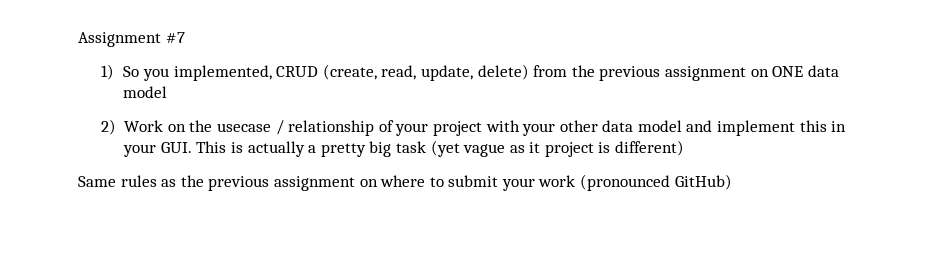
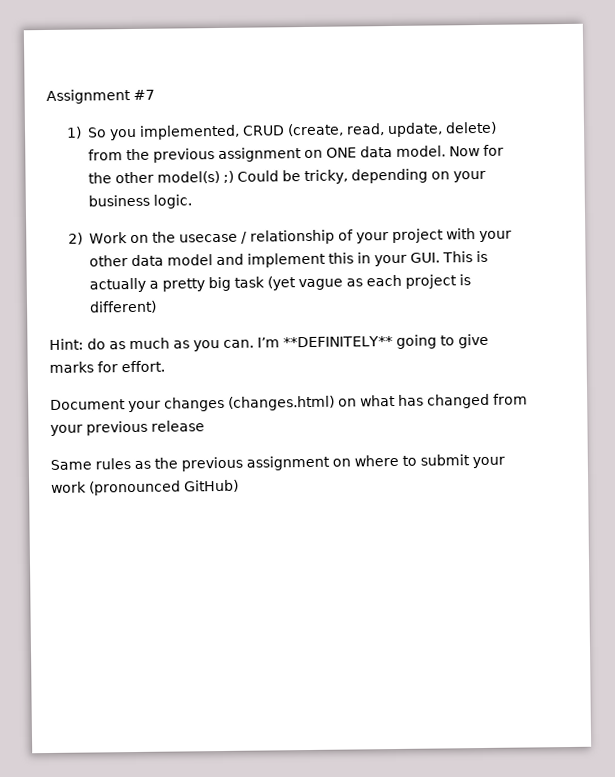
[123,86,168,98] model -> [395,144,504,157] [87,168,486,185] [87,194,192,209] model. Now for the other model(s) ;) Could be tricky, depending on your business logic.
[529,142,541,153] it -> [365,274,402,287] each
(685, 148) none -> [49,333,489,352] [49,360,165,373] [50,393,528,413] [50,420,205,436] // Hint: do as much as you can. I’m **DEFINITELY** going to give marks for effort. // Document your changes (changes.html) on what has changed from your previous release

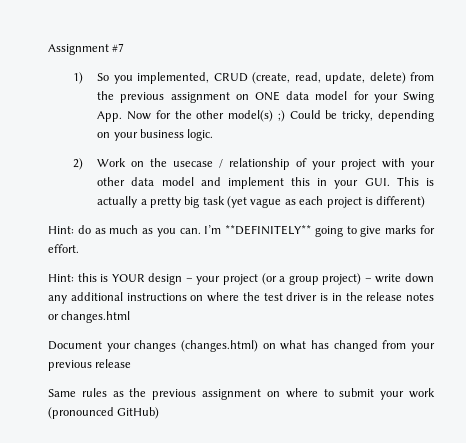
[395,145,446,157] model. -> [315,91,434,103] [97,111,123,122] model for your Swing App.
(165, 366) none -> [48,273,434,285] [48,292,434,304] [48,311,131,323] // Hint: this is YOUR design – your project (or a group project) – write down any additional instructions on where the test driver is in the release notes or changes.html

